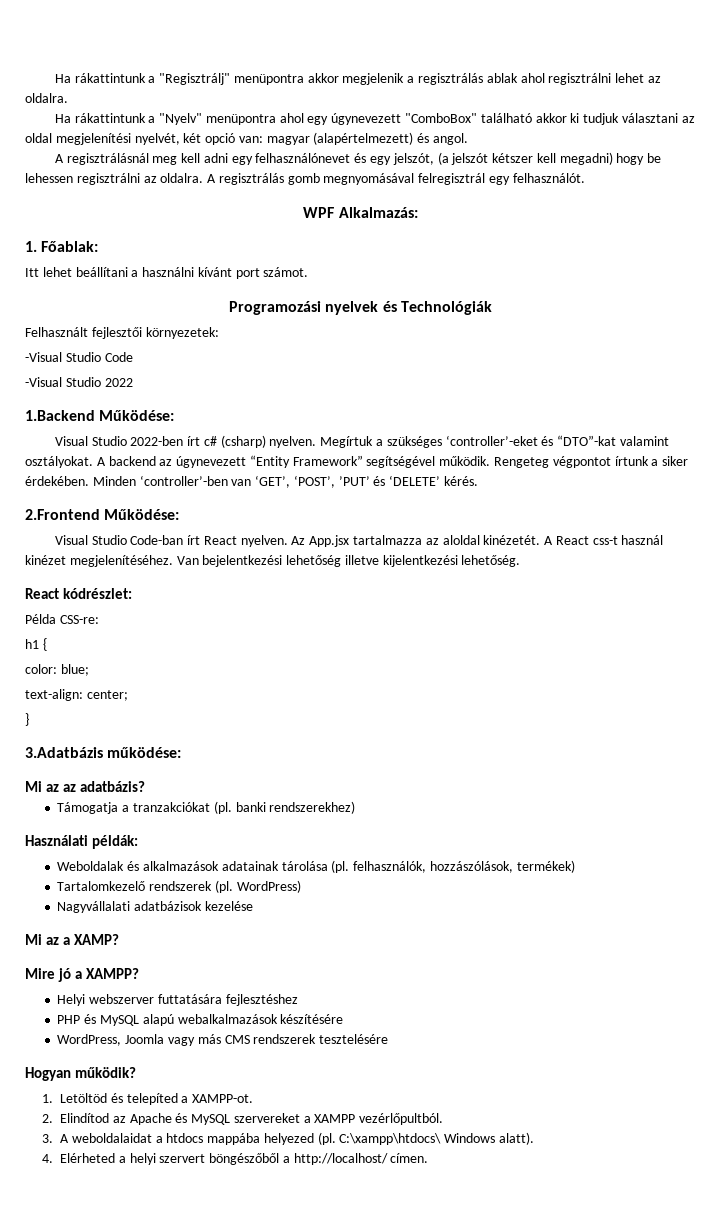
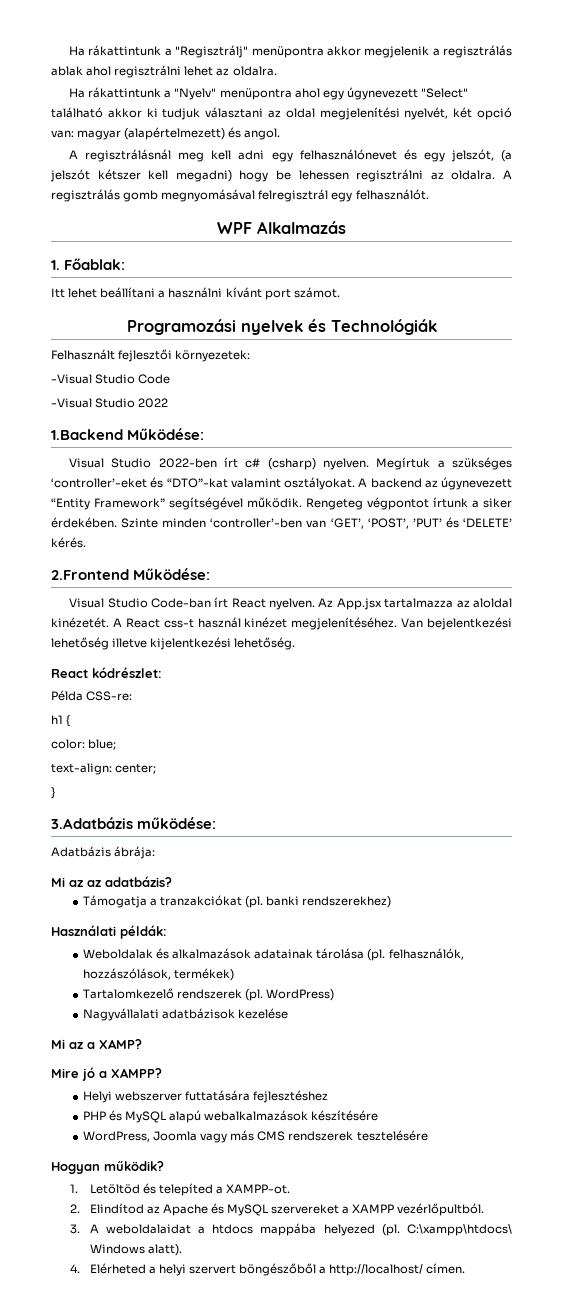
[404,113,477,123] "ComboBox" -> [420,88,468,98] "Select"
[338,207,418,218] Alkalmazás: -> [257,221,346,234] Alkalmazás
[92,476,136,486] Minden -> [121,518,207,528] Szinte minden
(182, 752) none -> [51,846,156,859] // Adatbázis ábrája:

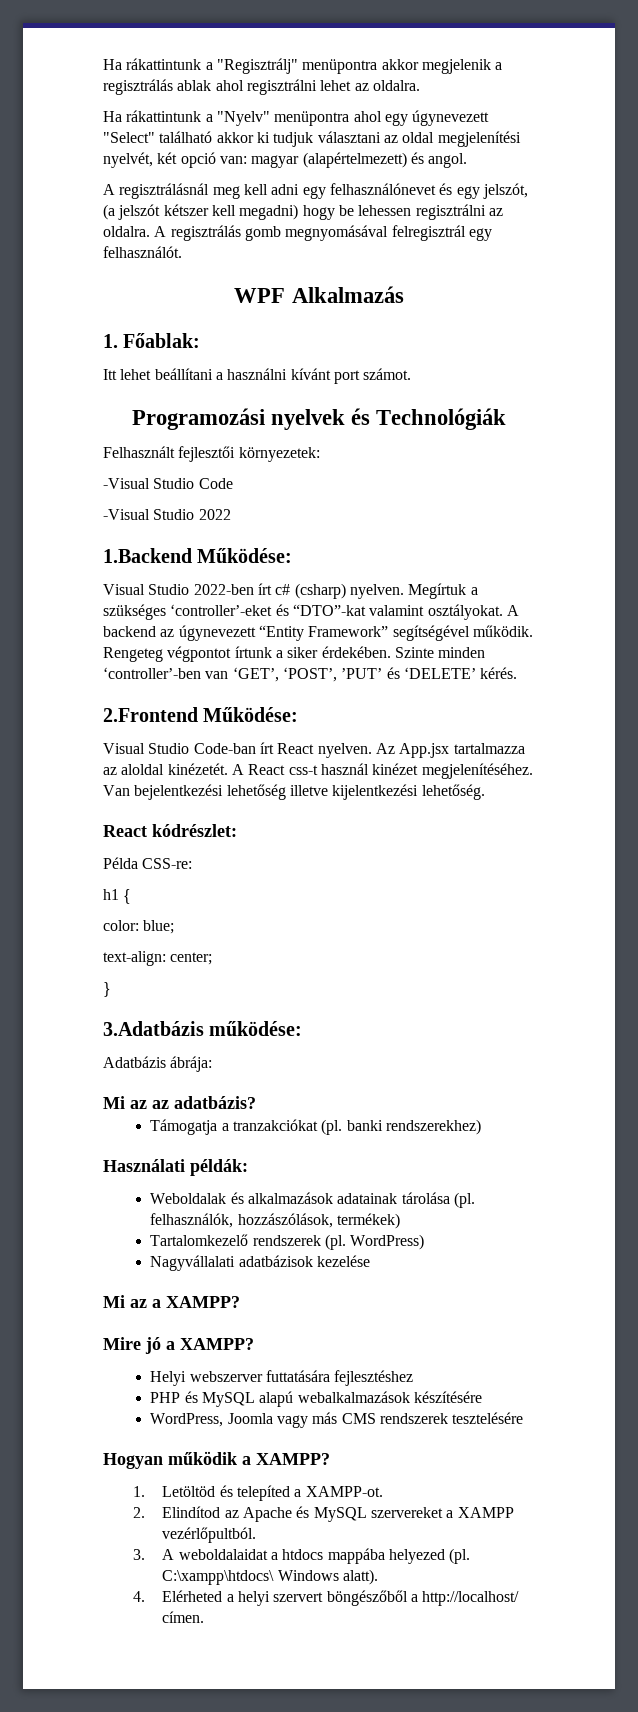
[99,1039,142,1049] XAMP? -> [166,1296,240,1308] XAMPP?
[104,1161,164,1171] működik? -> [168,1451,330,1465] működik a XAMPP?

